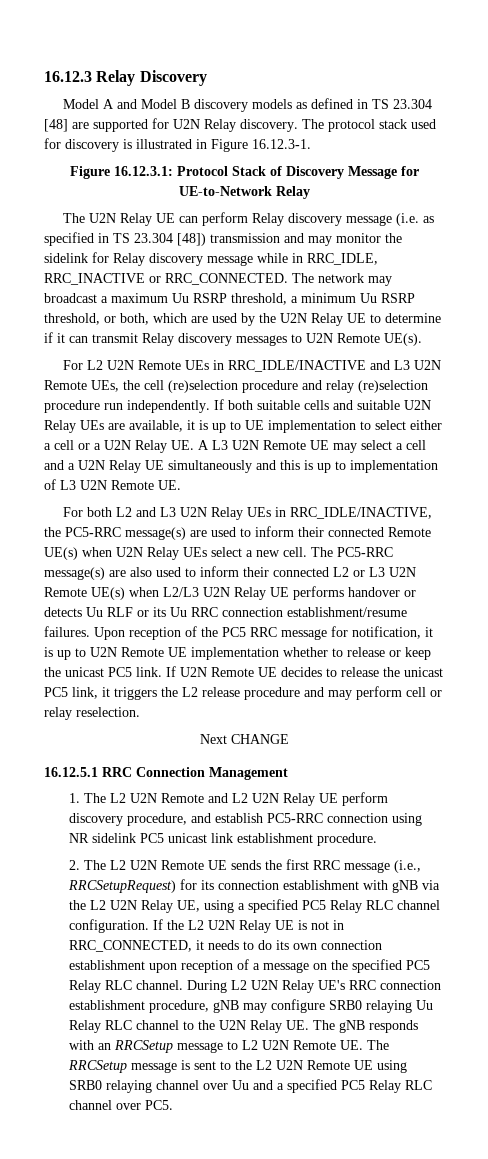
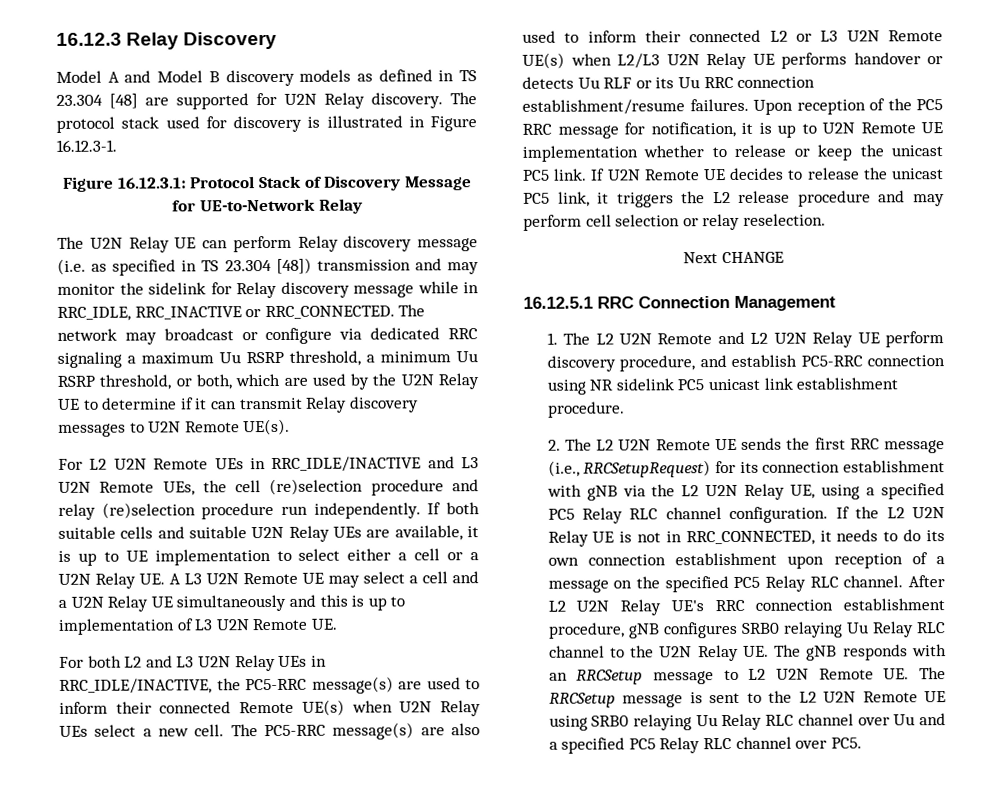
(97, 298) none -> [241,327,478,345] [57,351,122,368] or configure via dedicated RRC signaling
(426, 692) none -> [615,214,681,227] selection
[187,980,228,993] During -> [908,575,945,588] After
[243,999,326,1013] may configure -> [662,621,738,639] configures
(153, 1086) none -> [695,713,795,731] Uu Relay RLC

